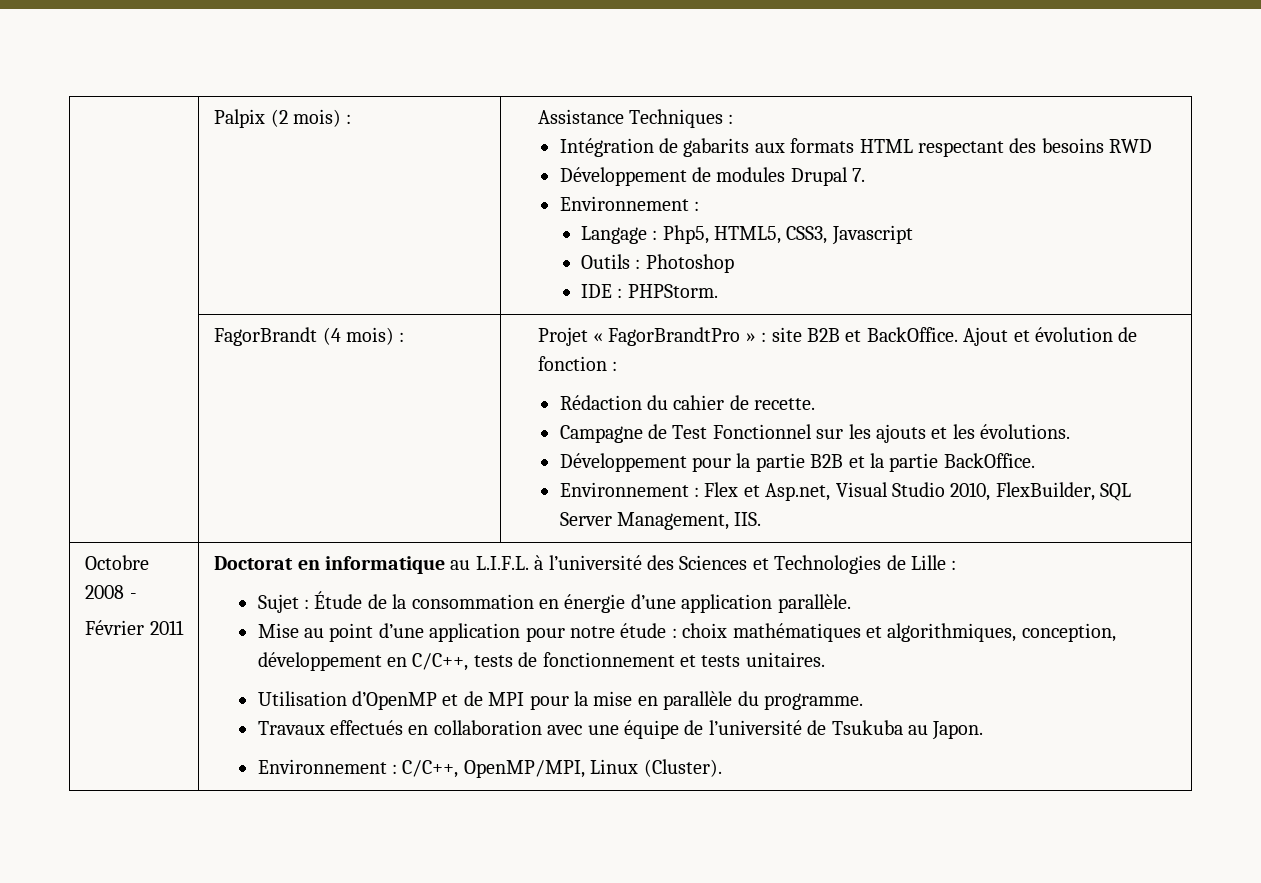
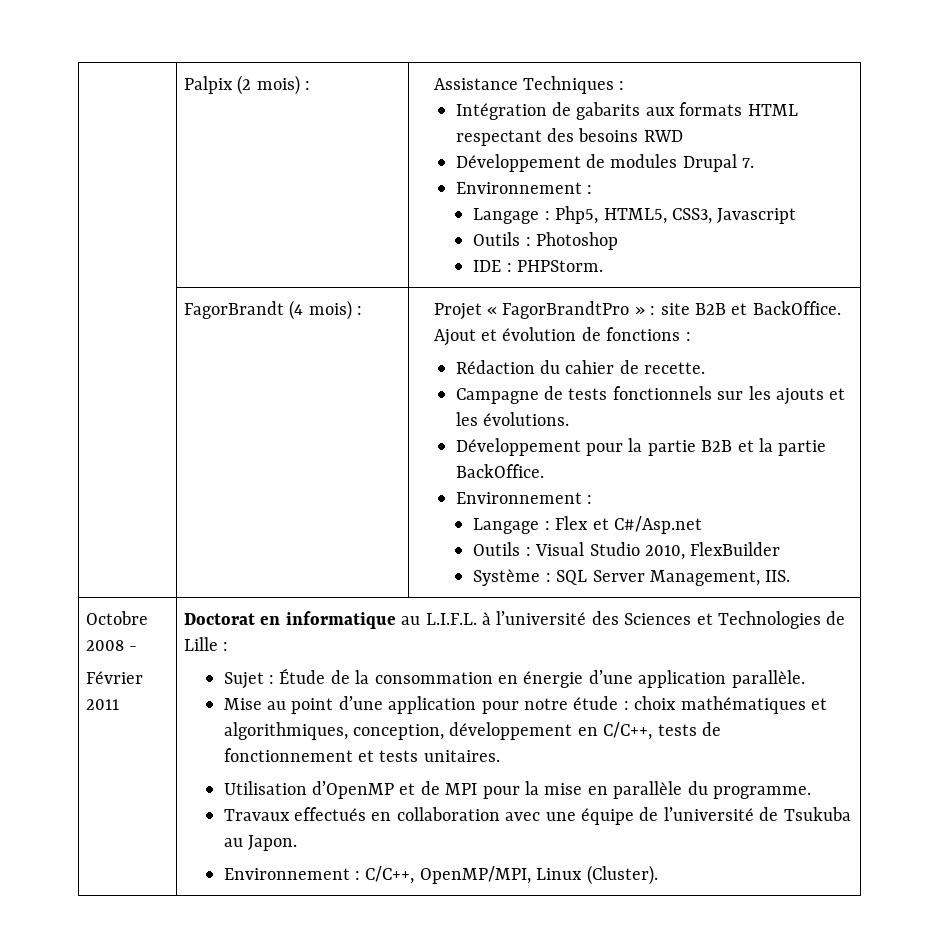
[537,356,607,371] fonction -> [606,327,681,341] fonctions
[672,424,812,439] Test Fonctionnel -> [568,386,712,400] tests fonctionnels
[704,482,1095,501] Flex et Asp.net, Visual Studio 2010, FlexBuilder, -> [473,516,702,534] [473,542,781,560] [473,569,551,586] // Langage : Flex et C#/Asp.net // Outils : Visual Studio 2010, FlexBuilder // Système :

